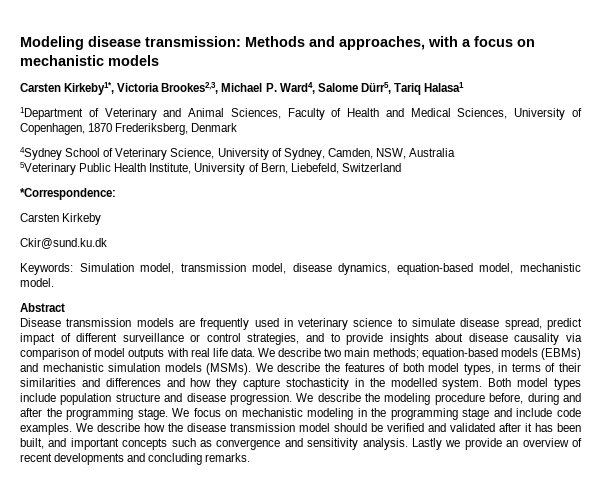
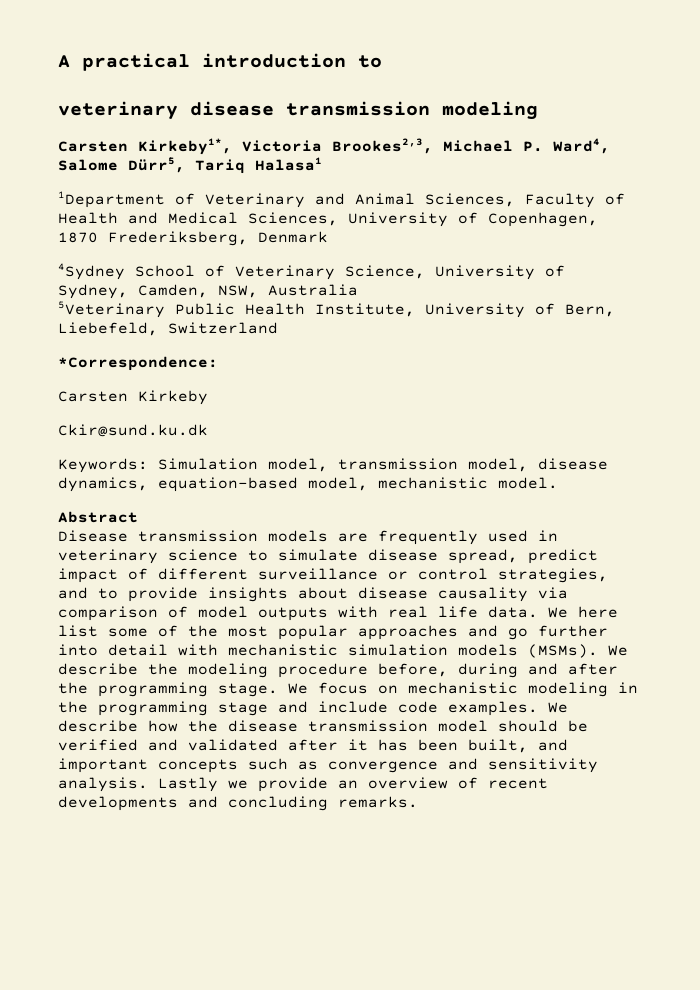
[20,36,535,50] [20,55,159,66] Modeling disease transmission: Methods and approaches, with a focus on mechanistic models -> [58,53,382,71] [58,101,538,120] A practical introduction to // veterinary disease transmission modeling
[278,348,581,360] [20,363,38,372] describe two main methods; equation-based models (EBMs) and -> [578,606,618,618] [58,625,608,640] [58,644,218,656] here list some of the most popular approaches and go further into detail with
[344,363,581,375] [20,378,581,390] [20,393,381,405] features of both model types, in terms of their similarities and differences and how they capture stochasticity in the modelled system. Both model types include population structure and disease progression. We describe the -> (178, 669) none

